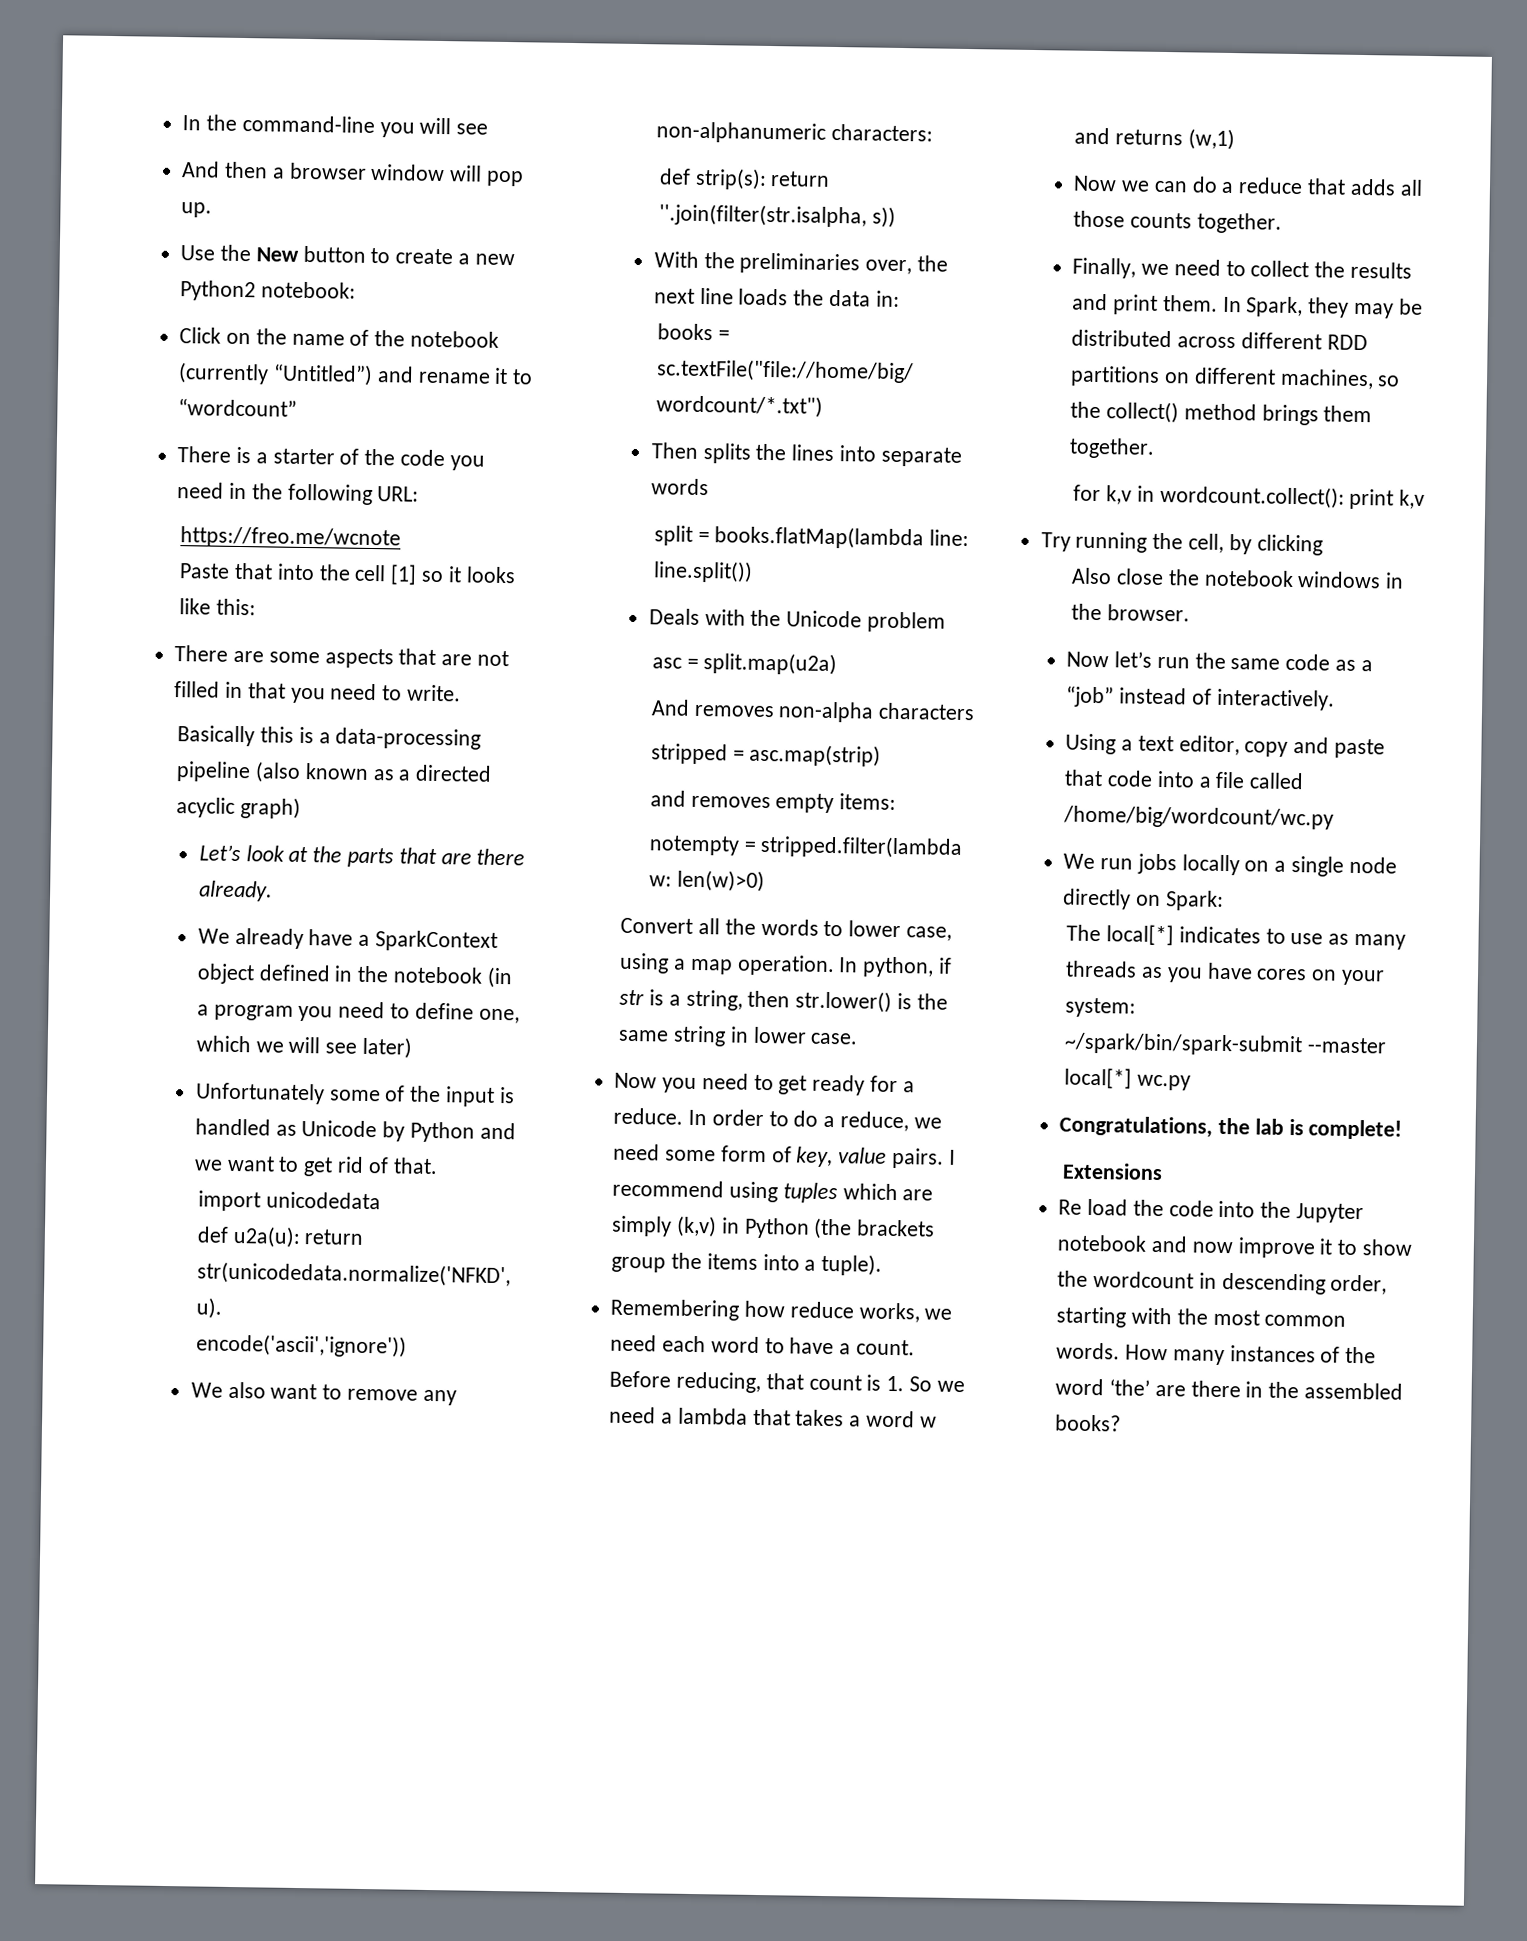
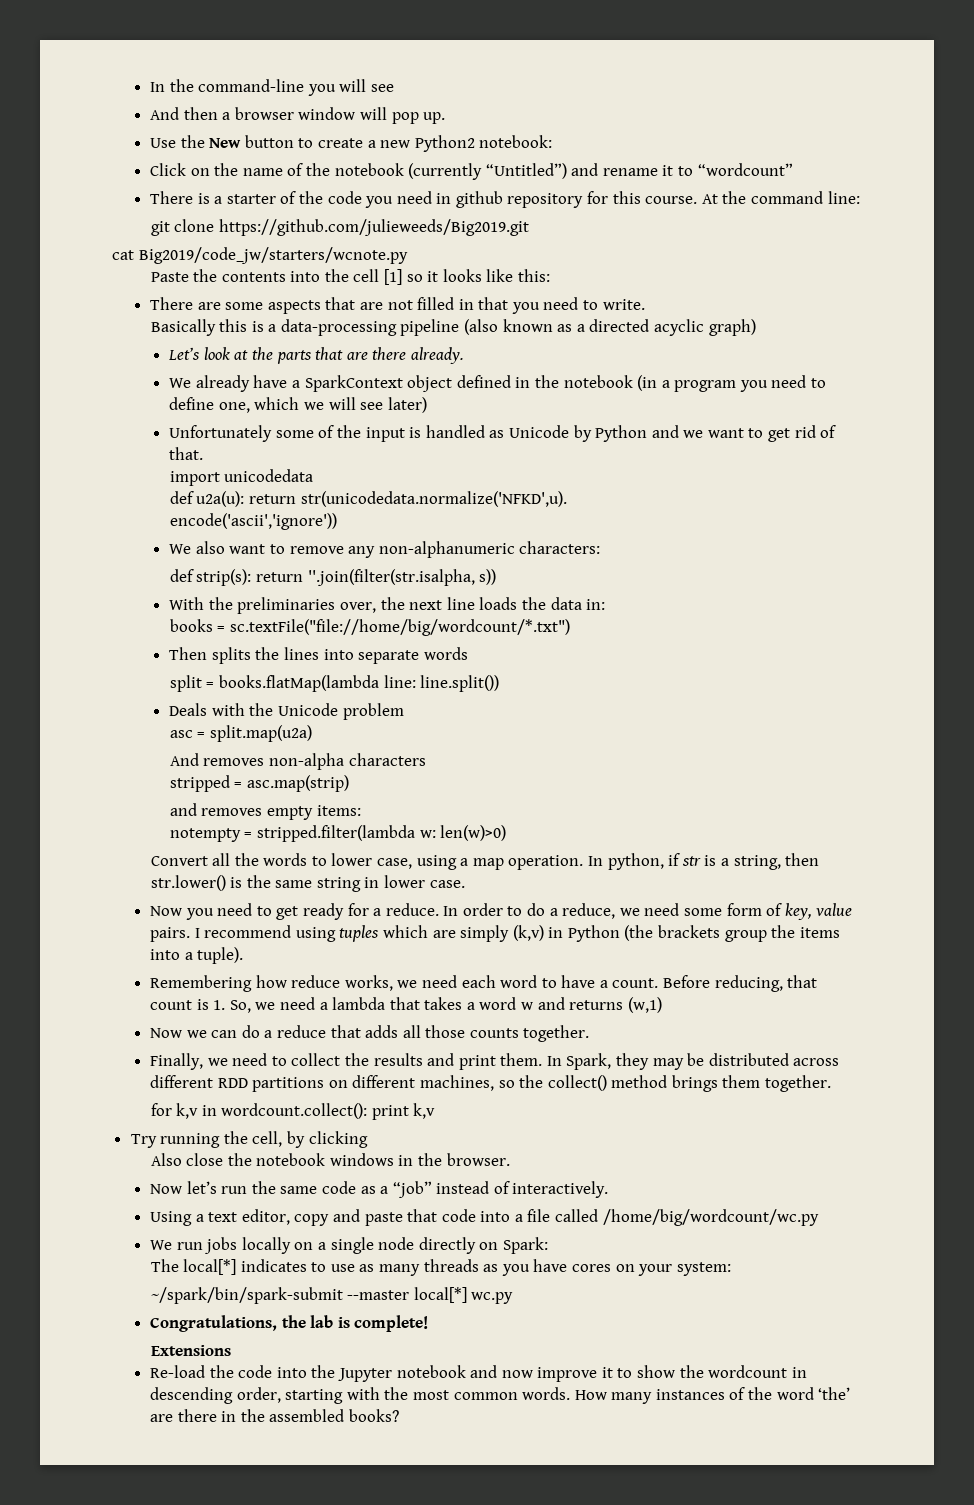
[251,483,420,506] [180,526,402,550] the following URL: // https://freo.me/wcnote -> [455,191,860,208] [150,219,529,236] [112,247,408,264] github repository for this course. At the command line: // git clone https://github.com/julieweeds/Big2019.git // cat Big2019/code_jw/starters/wcnote.py
[233,562,273,580] that -> [193,269,286,282] the contents
[909,1376,933,1392] So -> [229,1000,251,1013] So,
[1058,1198,1129,1216] Re load -> [149,1365,205,1378] Re-load

